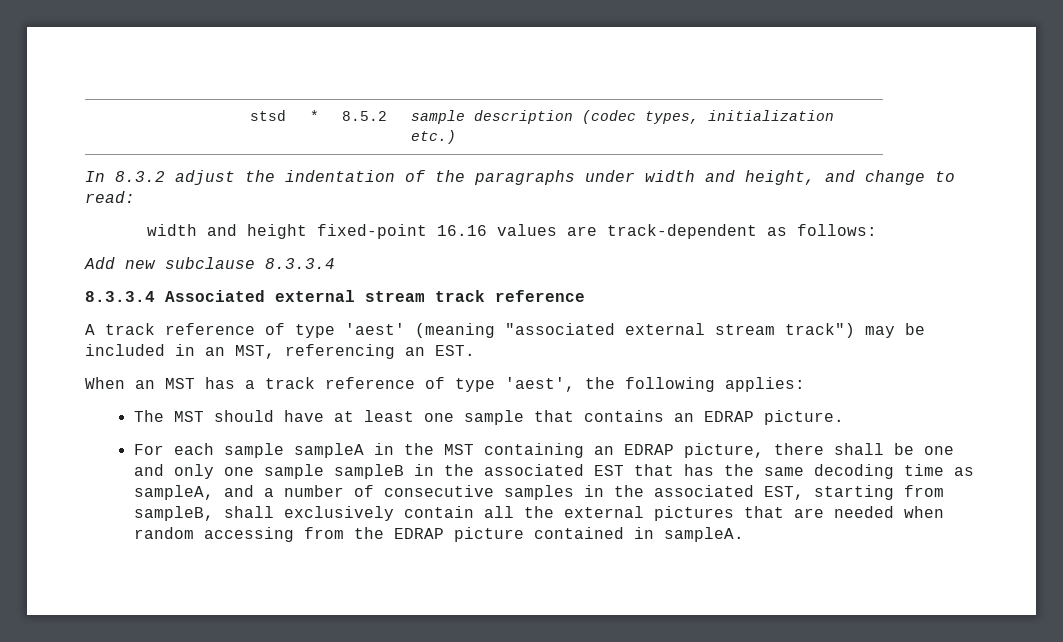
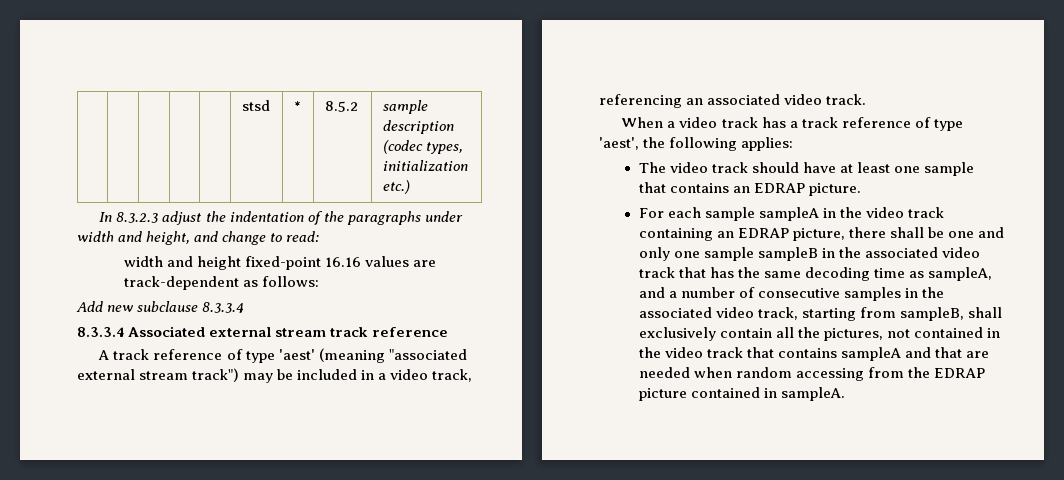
[115,171,165,182] 8.3.2 -> [116,212,159,223] 8.3.2.3
[205,344,475,359] [85,377,195,389] an MST, referencing an EST. // When an MST -> [378,369,473,382] [599,94,867,108] [621,117,758,128] a video track, referencing an associated video track. // When a video track
[173,411,204,422] MST -> [669,162,748,173] video track
[443,444,474,455] MST -> [866,207,945,218] video track
[593,465,624,476] EST -> [942,247,981,258] [638,267,675,278] video track
[763,486,804,500] EST, -> [715,307,798,320] video track,
[563,506,734,521] external pictures -> [823,327,1001,341] [638,347,932,361] pictures, not contained in the video track that contains sampleA and

